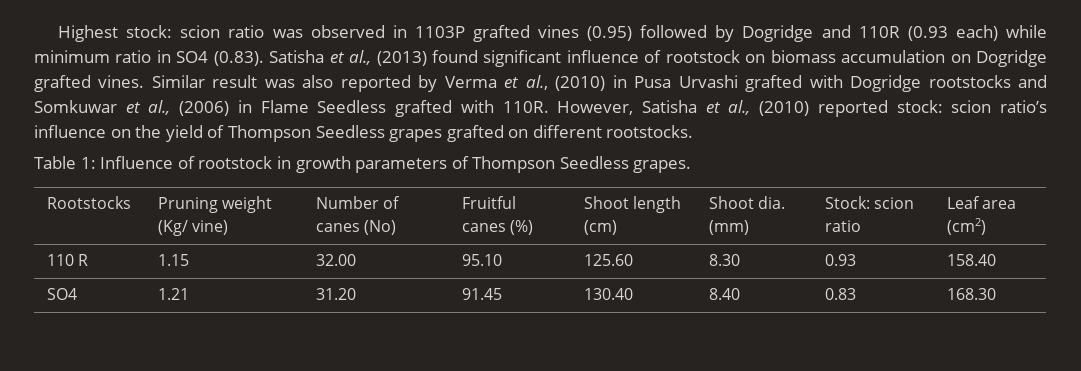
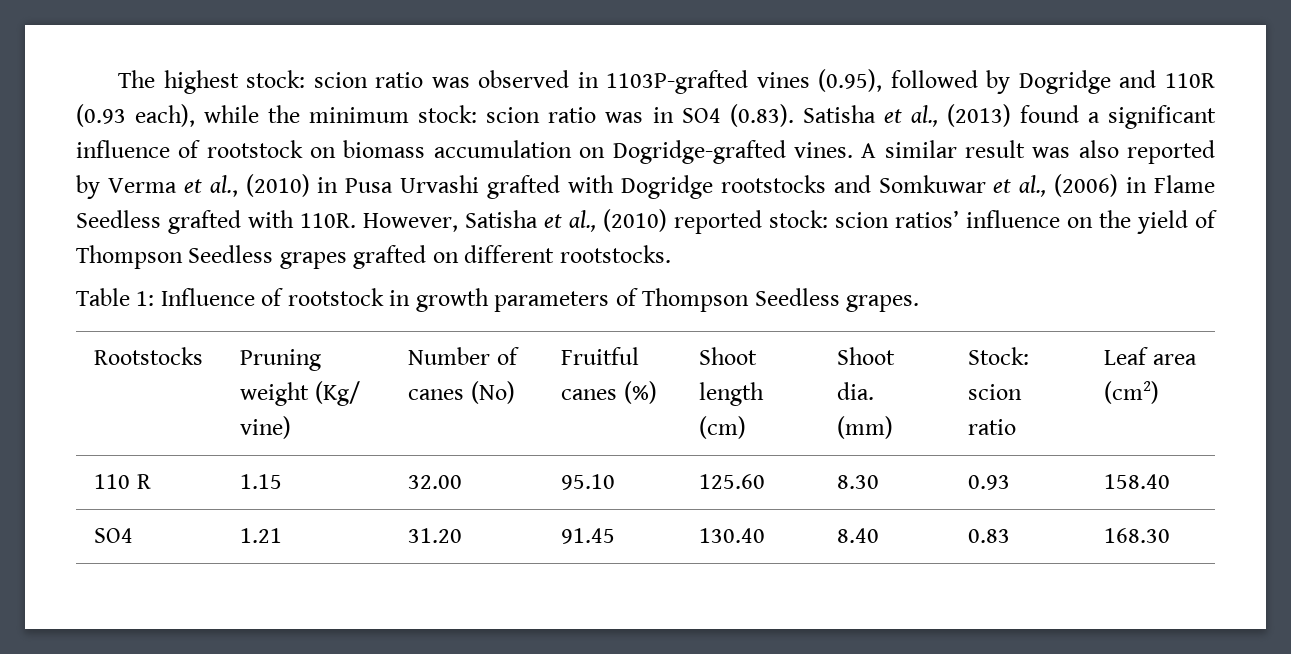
[58,25,119,42] Highest -> [117,70,239,94] The highest
[414,25,633,42] 1103P grafted vines (0.95) -> [606,69,883,94] 1103P-grafted vines (0.95),
[955,25,1048,41] [34,50,152,63] each) while minimum ratio -> [135,104,644,127] each), while the minimum stock: scion ratio was
(479, 56) none -> [1087,112,1100,123] a
[976,50,1048,67] [34,75,205,92] Dogridge grafted vines. Similar -> [612,140,957,164] Dogridge-grafted vines. A similar
[999,100,1047,113] ratio’s -> [895,210,959,228] ratios’

